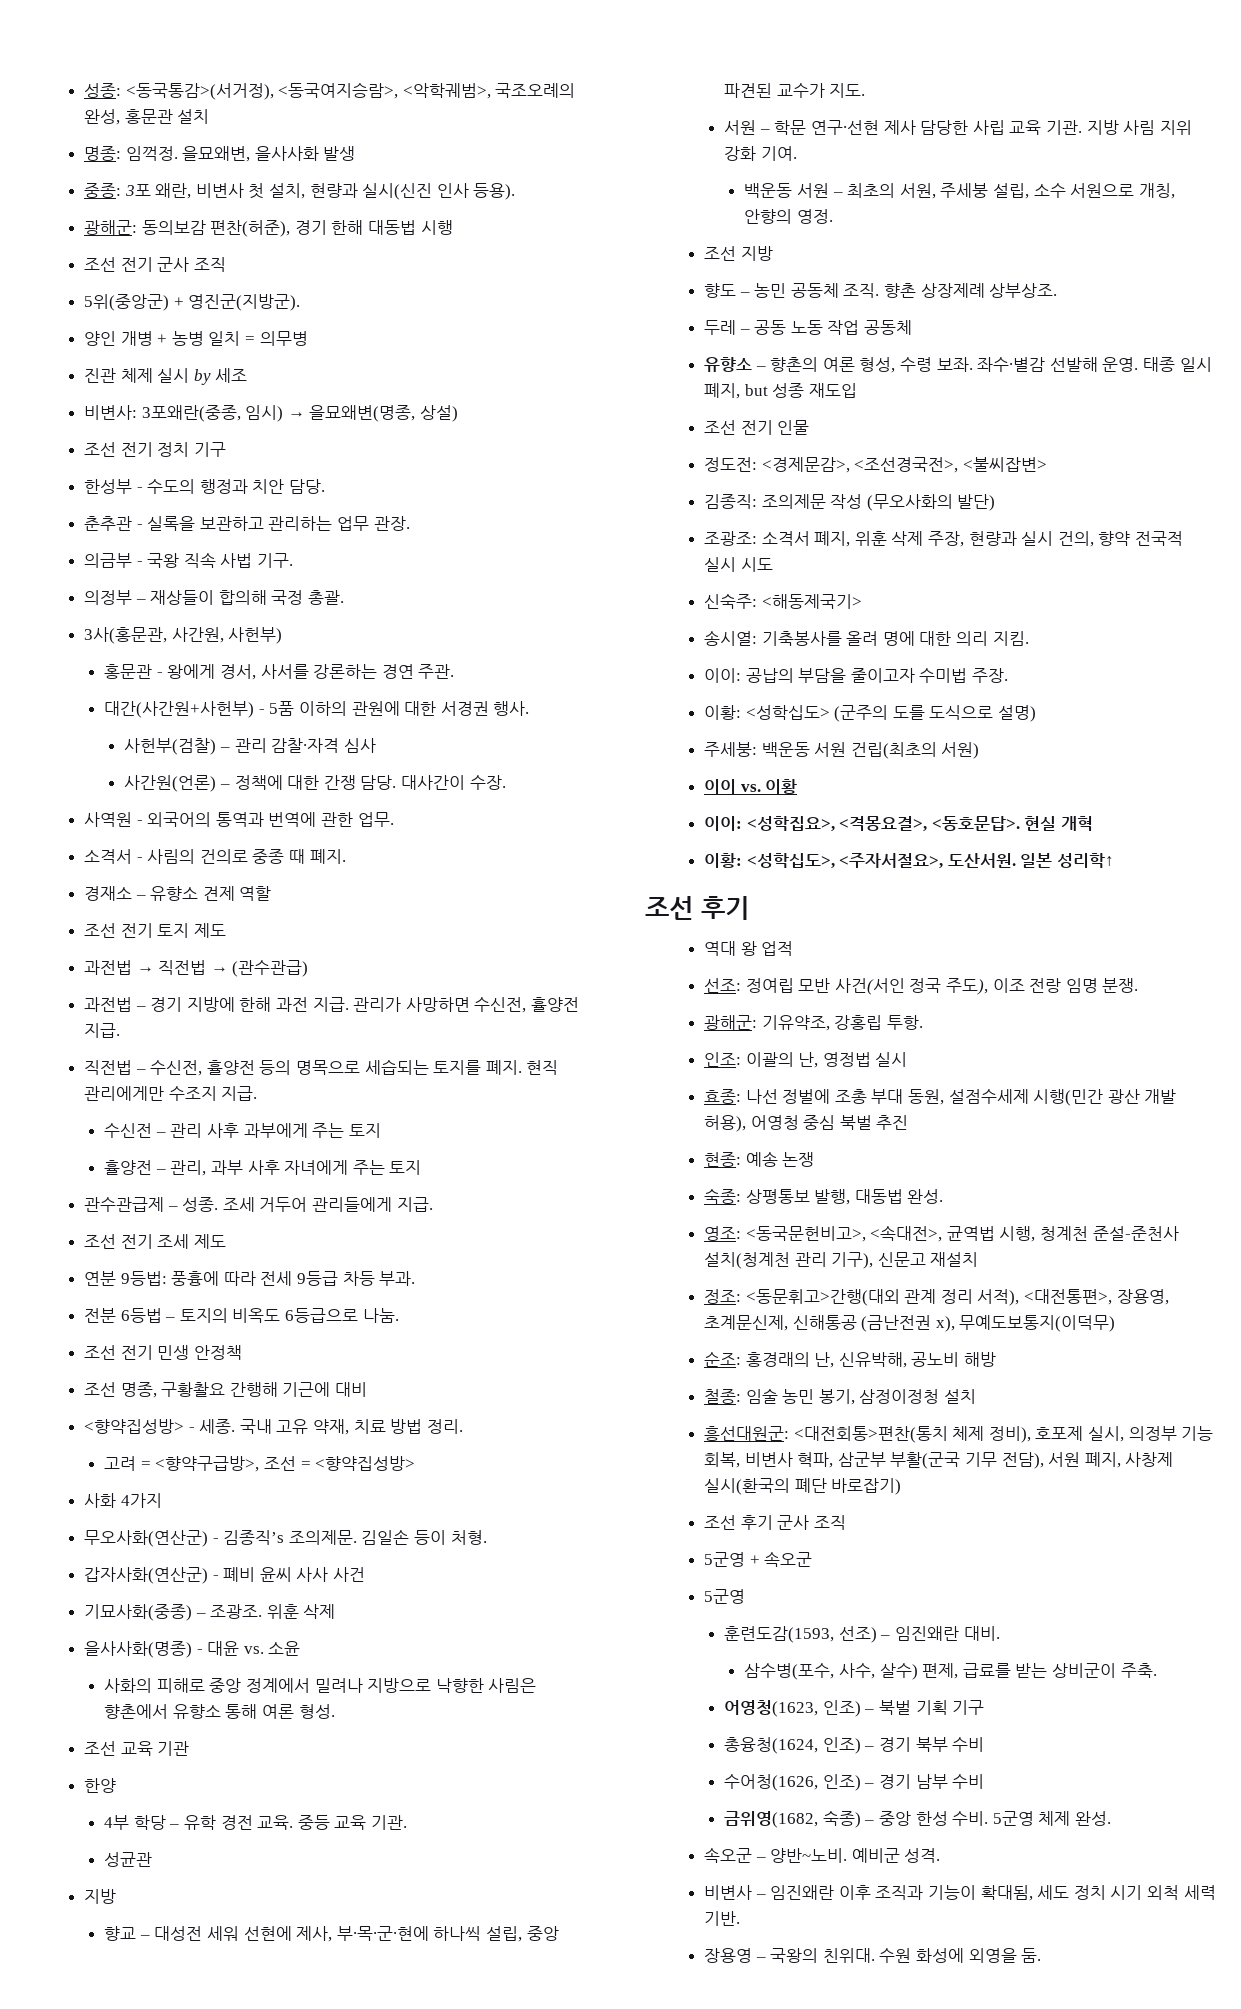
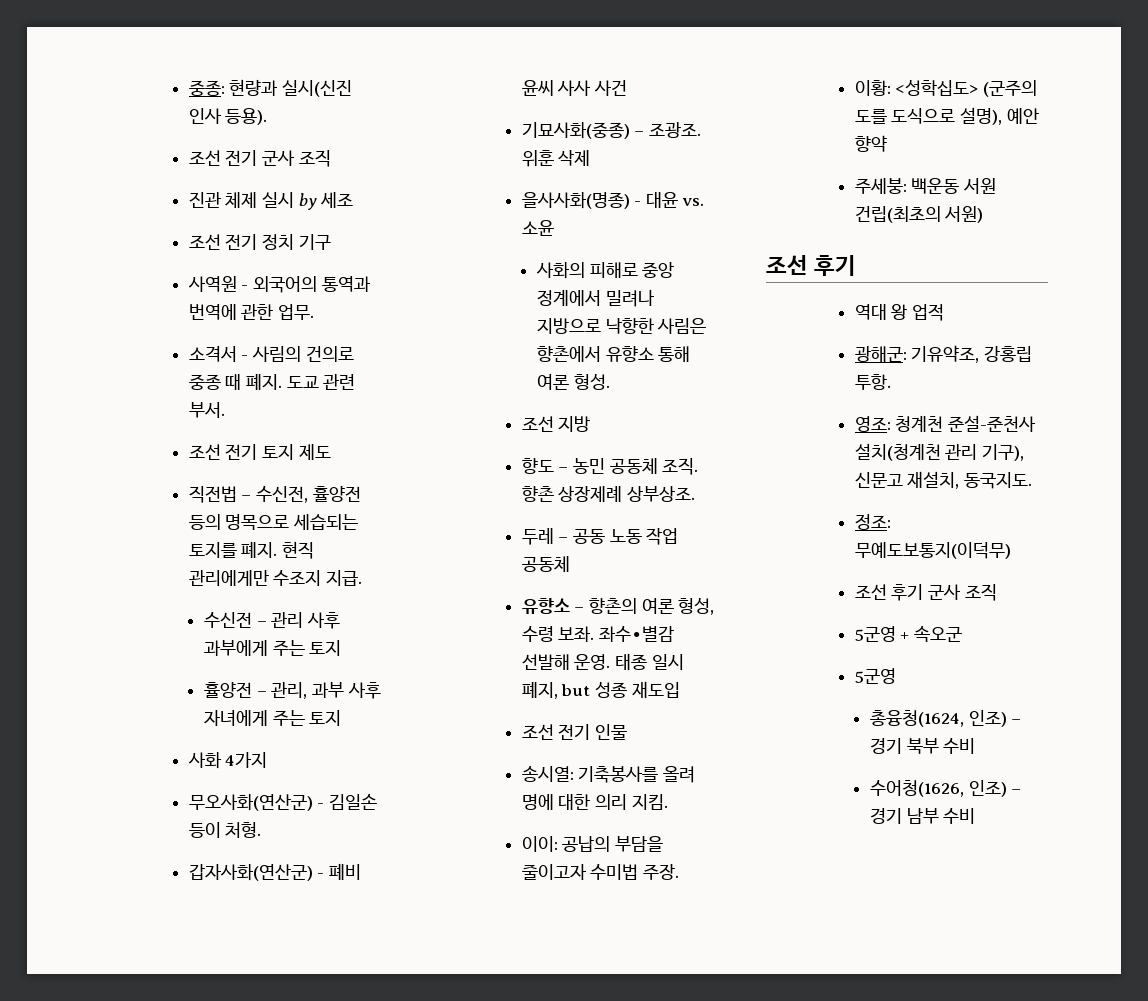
[84,82,576,100] [84,109,210,125] [84,146,356,162] [84,183,516,200] [84,220,453,237] [84,257,226,272] [84,294,301,311] [84,331,308,346] 성종: <동국통감>(서거정), <동국여지승람>, <악학궤범>, 국조오례의 완성, 홍문관 설치 // 명종: 임꺽정. 을묘왜변, 을사사화 발생 // 중종: 3포 왜란, 비변사 첫 설치, 현량과 실시(신진 인사 등용). // 광해군: 동의보감 편찬(허준), 경기 한해 대동법 시행 // 조선 전기 군사 조직 // 5위(중앙군) + 영진군(지방군). // 양인 개병 + 농병 일치 = 의무병 -> [188,79,353,97] [188,108,268,125] [188,150,331,167] 중종: 현량과 실시(신진 인사 등용). // 조선 전기 군사 조직
[84,405,459,422] [84,442,226,457] [84,479,326,494] [84,516,410,531] [84,552,294,568] [84,590,345,605] [84,627,283,644] [104,664,455,680] [104,701,530,718] [124,738,376,755] [124,775,506,792] 비변사: 3포왜란(중종, 임시) → 을묘왜변(명종, 상설) // 조선 전기 정치 기구 // 한성부 - 수도의 행정과 치안 담당. // 춘추관 - 실록을 보관하고 관리하는 업무 관장. // 의금부 - 국왕 직속 사법 기구. // 의정부 – 재상들이 합의해 국정 총괄. // 3사(홍문관, 사간원, 사헌부) // 홍문관 - 왕에게 경서, 사서를 강론하는 경연 주관. // 대간(사간원+사헌부) - 5품 이하의 관원에 대한 서경권 행사. // 사헌부(검찰) – 관리 감찰∙자격 심사 // 사간원(언론) – 정책에 대한 간쟁 담당. 대사간이 수장. -> [188,234,331,250] 조선 전기 정치 기구
[84,886,272,901] // 경재소 – 유향소 견제 역할 -> [286,374,356,390] [188,402,225,418] 도교 관련 부서.
[84,960,309,977] [84,997,579,1013] [84,1023,121,1038] // 과전법 → 직전법 → (관수관급) // 과전법 – 경기 지방에 한해 과전 지급. 관리가 사망하면 수신전, 휼양전 지급. -> (331, 452) none
[84,1197,433,1212] [84,1234,226,1249] [84,1271,416,1286] [84,1308,399,1323] [84,1345,242,1360] [84,1382,368,1398] [84,1419,463,1435] [104,1456,416,1472] // 관수관급제 – 성종. 조세 거두어 관리들에게 지급. // 조선 전기 조세 제도 // 연분 9등법: 풍흉에 따라 전세 9등급 차등 부과. // 전분 6등법 – 토지의 비옥도 6등급으로 나눔. // 조선 전기 민생 안정책 // 조선 명종, 구황촬요 간행해 기근에 대비 // <향약집성방> - 세종. 국내 고유 약재, 치료 방법 정리. // 고려 = <향약구급방>, 조선 = <향약집성방> -> (342, 718) none
[223,1530,357,1545] 김종직’s 조의제문. -> (325, 805) none
[84,1741,190,1756] [84,1778,117,1793] [104,1815,407,1830] [104,1852,153,1867] [84,1889,117,1904] [104,1926,559,1942] [724,83,866,98] [724,120,1192,135] [724,146,797,161] [744,183,1175,199] [744,209,834,224] // 조선 교육 기관 // 한양 // 4부 학당 – 유학 경전 교육. 중등 교육 기관. // 성균관 // 지방 // 향교 – 대성전 세워 선현에 제사, 부∙목∙군∙현에 하나씩 설립, 중앙 파견된 교수가 지도. // 서원 – 학문 연구∙선현 제사 담당한 사립 교육 기관. 지방 사림 지위 강화 기여. // 백운동 서원 – 최초의 서원, 주세붕 설립, 소수 서원으로 개칭, 안향의 영정. -> (610, 382) none
[704,457,1047,473] [704,494,996,511] [704,531,1183,547] [704,557,773,572] [704,593,862,609] // 정도전: <경제문감>, <조선경국전>, <불씨잡변> // 김종직: 조의제문 작성 (무오사화의 발단) // 조광조: 소격서 폐지, 위훈 삭제 주장, 현량과 실시 건의, 향약 전국적 실시 시도 // 신숙주: <해동제국기> -> (628, 732) none
[998,705,1037,722] 설명) -> [960,107,1039,125] [854,135,887,152] 설명), 예안 향약
[704,779,798,794] [704,816,1094,832] [704,853,1115,869] // 이이 vs. 이황 // 이이: <성학집요>, <격몽요결>, <동호문답>. 현실 개혁 // 이황: <성학십도>, <주자서절요>, 도산서원. 일본 성리학↑ -> (984, 214) none
[704,978,1139,995] [704,1015,923,1031] [704,1052,908,1068] [704,1089,1177,1106] [704,1115,909,1132] [704,1151,815,1167] [704,1188,944,1205] [704,1225,1036,1242] 선조: 정여립 모반 사건(서인 정국 주도), 이조 전랑 임명 분쟁. // 광해군: 기유약조, 강홍립 투항. // 인조: 이괄의 난, 영정법 실시 // 효종: 나선 정벌에 조총 부대 동원, 설점수세제 시행(민간 광산 개발 허용), 어영청 중심 북벌 추진 // 현종: 예송 논쟁 // 숙종: 상평통보 발행, 대동법 완성. // 영조: <동국문헌비고>, <속대전>, 균역법 시행, -> [854,345,1033,363] [854,374,891,390] [854,416,891,432] 광해군: 기유약조, 강홍립 투항. // 영조:
[930,1252,979,1267] 재설치 -> [907,471,1033,489] 재설치, 동국지도.
[745,1289,1169,1306] [704,1315,1116,1332] [704,1351,997,1368] [704,1388,977,1405] [704,1426,1214,1443] [704,1452,1174,1469] [704,1478,902,1495] <동문휘고>간행(대외 관계 정리 서적), <대전통편>, 장용영, 초계문신제, 신해통공 (금난전권 x), 무예도보통지(이덕무) // 순조: 홍경래의 난, 신유박해, 공노비 해방 // 철종: 임술 농민 봉기, 삼정이정청 설치 // 흥선대원군: <대전회통>편찬(통치 체제 정비), 호포제 실시, 의정부 기능 회복, 비변사 혁파, 삼군부 부활(군국 기무 전담), 서원 폐지, 사창제 실시(환국의 폐단 바로잡기) -> [854,542,1011,559] 무예도보통지(이덕무)
[724,1626,1000,1643] [744,1663,1157,1680] [724,1700,985,1717] // 훈련도감(1593, 선조) – 임진왜란 대비. // 삼수병(포수, 사수, 살수) 편제, 급료를 받는 상비군이 주축. // 어영청(1623, 인조) – 북벌 기획 기구 -> (896, 676) none
[724,1810,1111,1828] [704,1847,941,1863] [704,1885,1216,1901] [704,1911,741,1926] [704,1948,1042,1963] // 금위영(1682, 숙종) – 중앙 한성 수비. 5군영 체제 완성. // 속오군 – 양반~노비. 예비군 성격. // 비변사 – 임진왜란 이후 조직과 기능이 확대됨, 세도 정치 시기 외척 세력 기반. // 장용영 – 국왕의 친위대. 수원 화성에 외영을 둠. -> (976, 816) none

